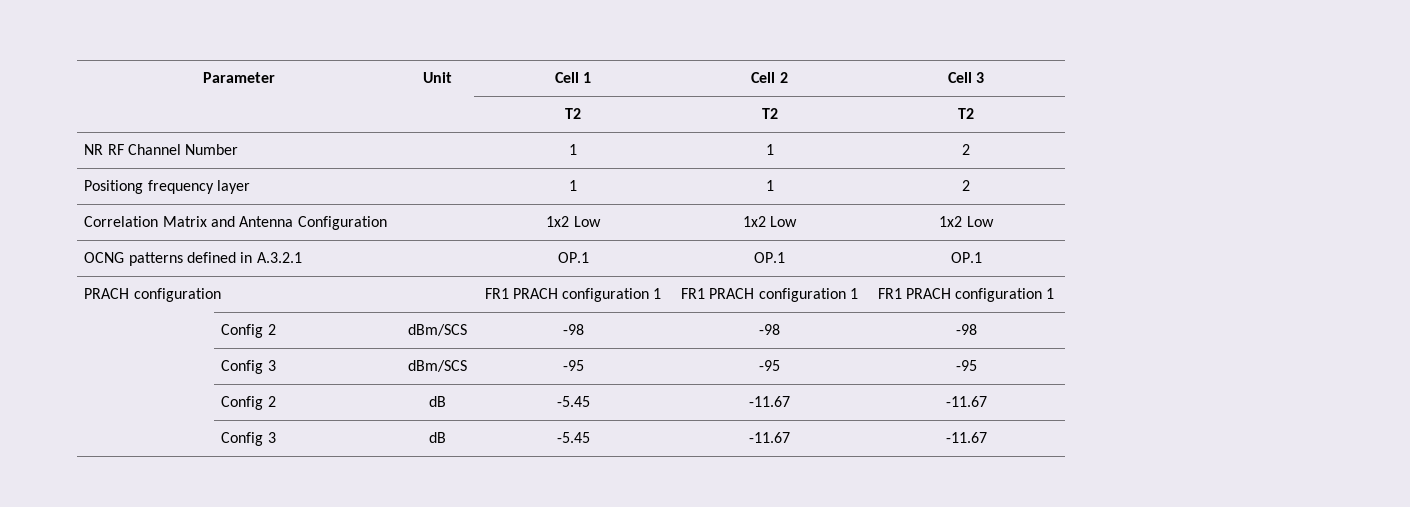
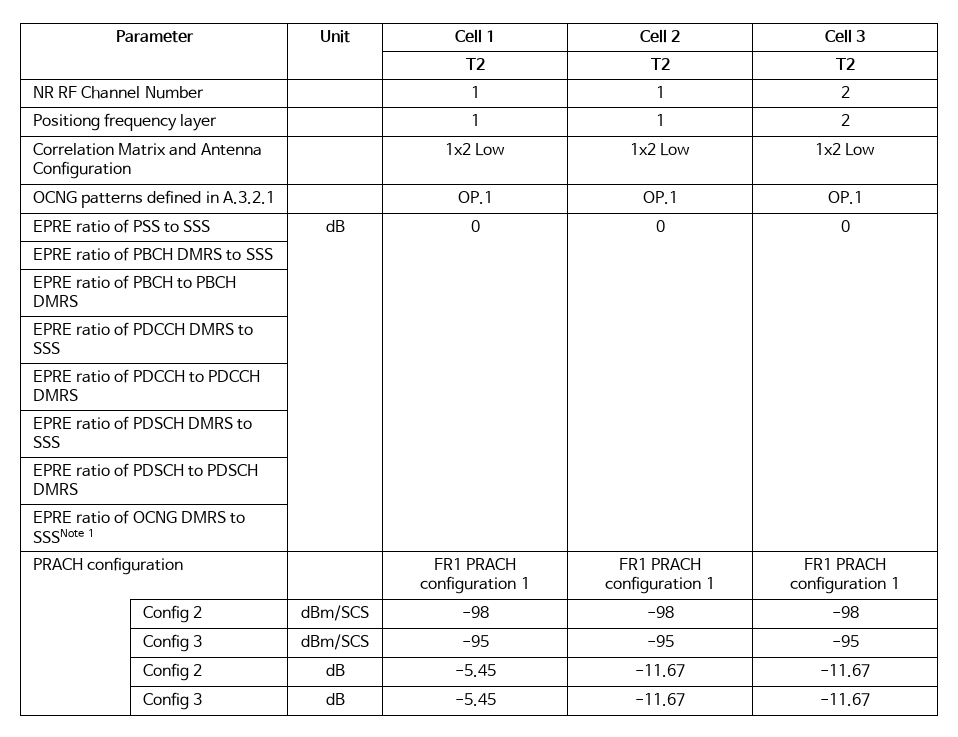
(982, 257) none -> [32,219,211,233] [325,220,345,232] [470,220,480,232] [655,220,665,232] [840,220,850,232] [32,247,273,261] [32,275,237,289] [32,295,78,307] [32,322,254,336] [32,342,60,354] [32,369,261,383] [32,389,78,401] [32,416,253,430] [32,436,60,448] [32,463,259,477] [32,483,78,495] [32,510,246,524] [32,529,95,543] // EPRE ratio of PSS to SSS | dB | 0 | 0 | 0 // EPRE ratio of PBCH DMRS to SSS | | | | // EPRE ratio of PBCH to PBCH DMRS | | | | // EPRE ratio of PDCCH DMRS to SSS | | | | // EPRE ratio of PDCCH to PDCCH DMRS | | | | // EPRE ratio of PDSCH DMRS to SSS | | | | // EPRE ratio of PDSCH to PDSCH DMRS | | | | // EPRE ratio of OCNG DMRS to SSSNote 1 | | | |

